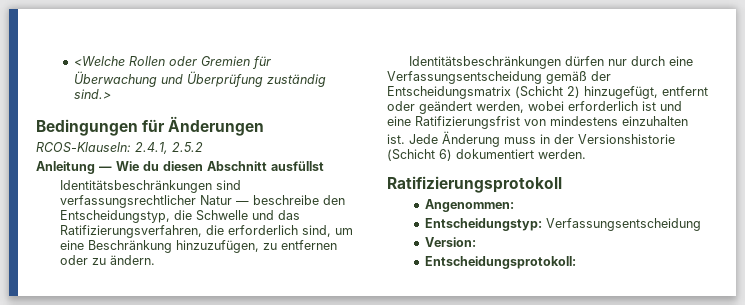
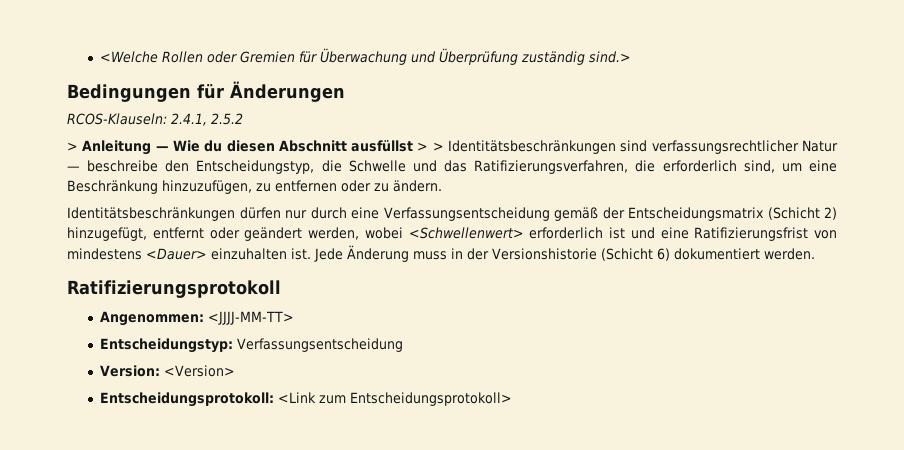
(203, 147) none -> [67,142,78,151] >
(324, 166) // -> [417,142,444,151] > >
(564, 106) none -> [408,227,524,239] <Schwellenwert>
(618, 121) none -> [146,248,207,260] <Dauer>
(515, 205) none -> [208,311,295,325] <JJJJ-MM-TT>
(477, 242) none -> [164,365,236,377] <Version>
(577, 262) none -> [278,392,513,406] <Link zum Entscheidungsprotokoll>

